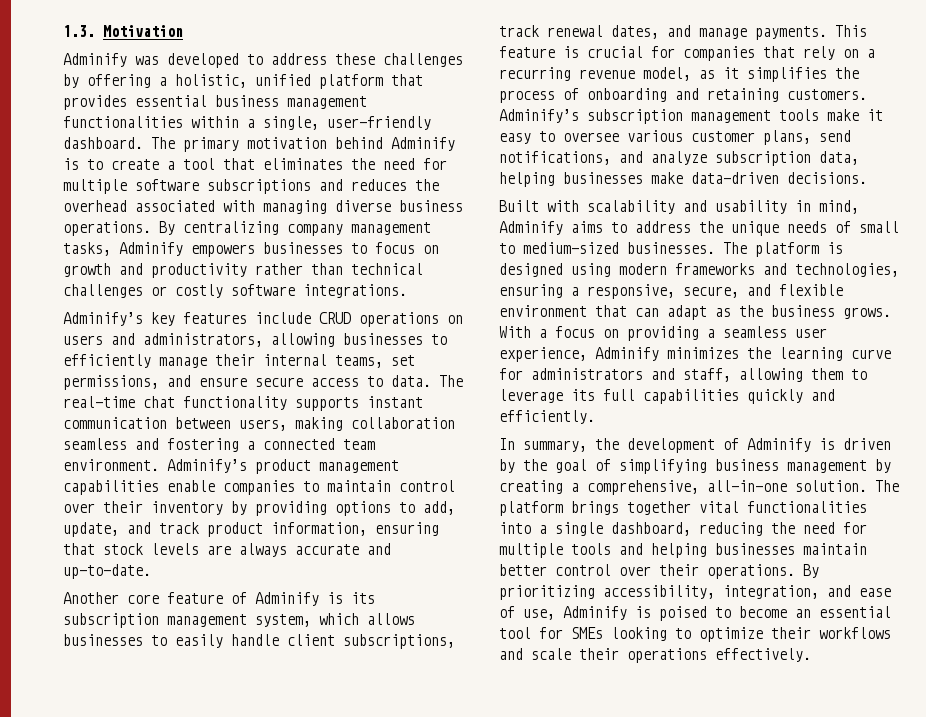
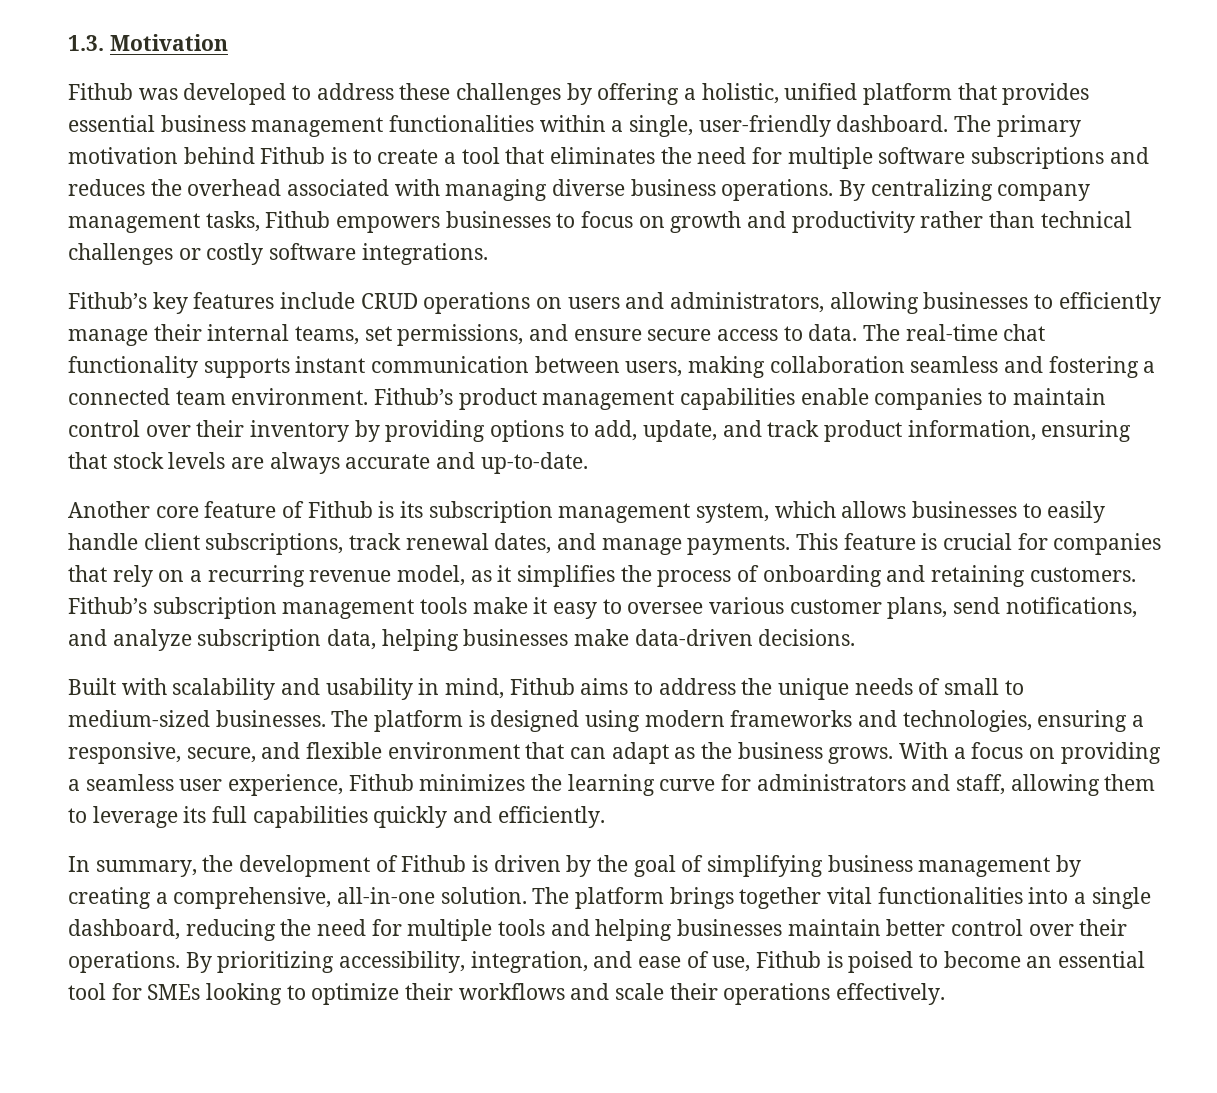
[63,53,127,67] Adminify -> [68,83,133,100] Fithub
[391,137,455,151] Adminify -> [260,147,326,164] Fithub
[119,242,183,256] Adminify -> [265,211,331,228] Fithub
[63,312,143,326] Adminify’s -> [68,292,147,309] Fithub’s
[167,459,247,473] Adminify’s -> [374,388,454,405] Fithub’s
[255,592,319,606] Adminify -> [307,501,373,518] Fithub
[499,109,579,123] Adminify’s -> [68,597,147,614] Fithub’s
[499,221,563,235] Adminify -> [509,678,575,695] Fithub
[595,347,659,361] Adminify -> [348,774,414,791] Fithub
[747,438,811,452] Adminify -> [401,855,467,872] Fithub
[563,606,627,620] Adminify -> [756,951,822,968] Fithub

